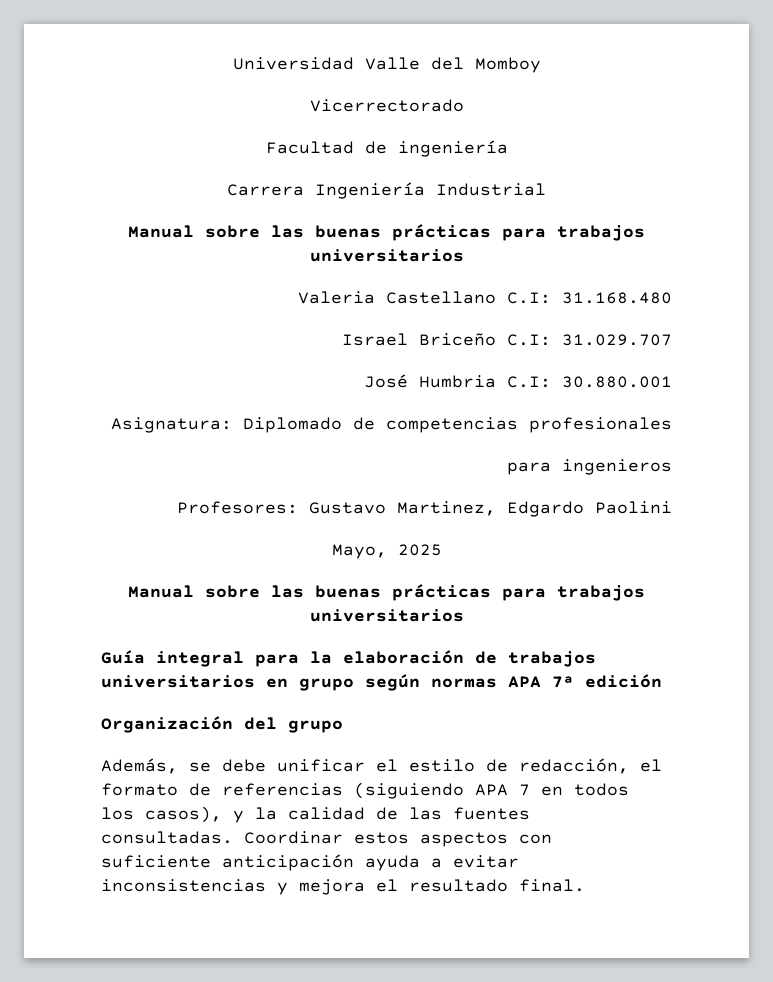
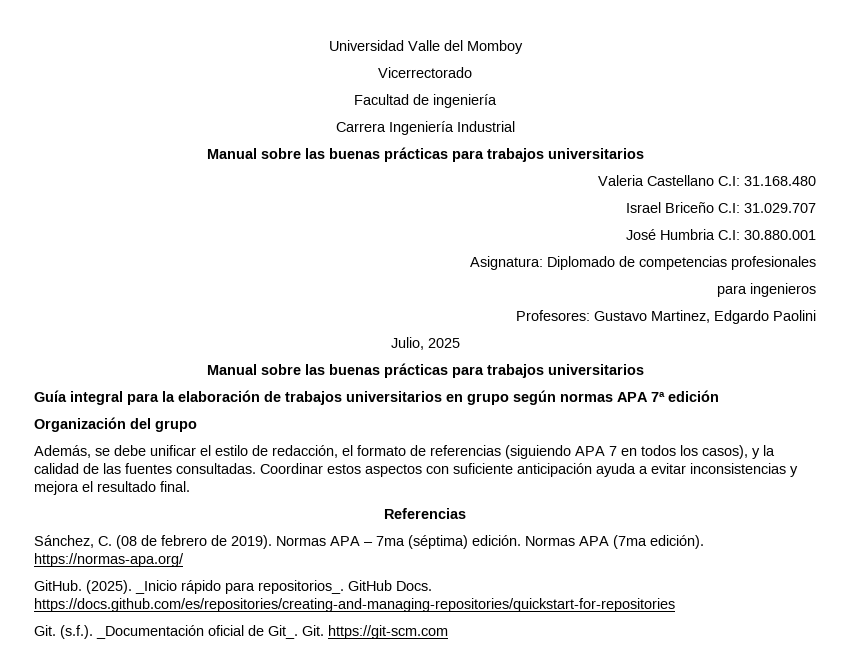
[331,544,387,559] Mayo, -> [390,337,424,350] Julio,
(585, 885) none -> [384,508,466,519] [34,535,704,549] [34,553,184,567] [34,580,432,594] [34,598,675,612] [34,625,448,639] // Referencias // Sánchez, C. (08 de febrero de 2019). Normas APA – 7ma (séptima) edición. Normas APA (7ma edición). https://normas-apa.org/ // GitHub. (2025). _Inicio rápido para repositorios_. GitHub Docs. https://docs.github.com/es/repositories/creating-and-managing-repositories/quickstart-for-repositories // Git. (s.f.). _Documentación oficial de Git_. Git. https://git-scm.com

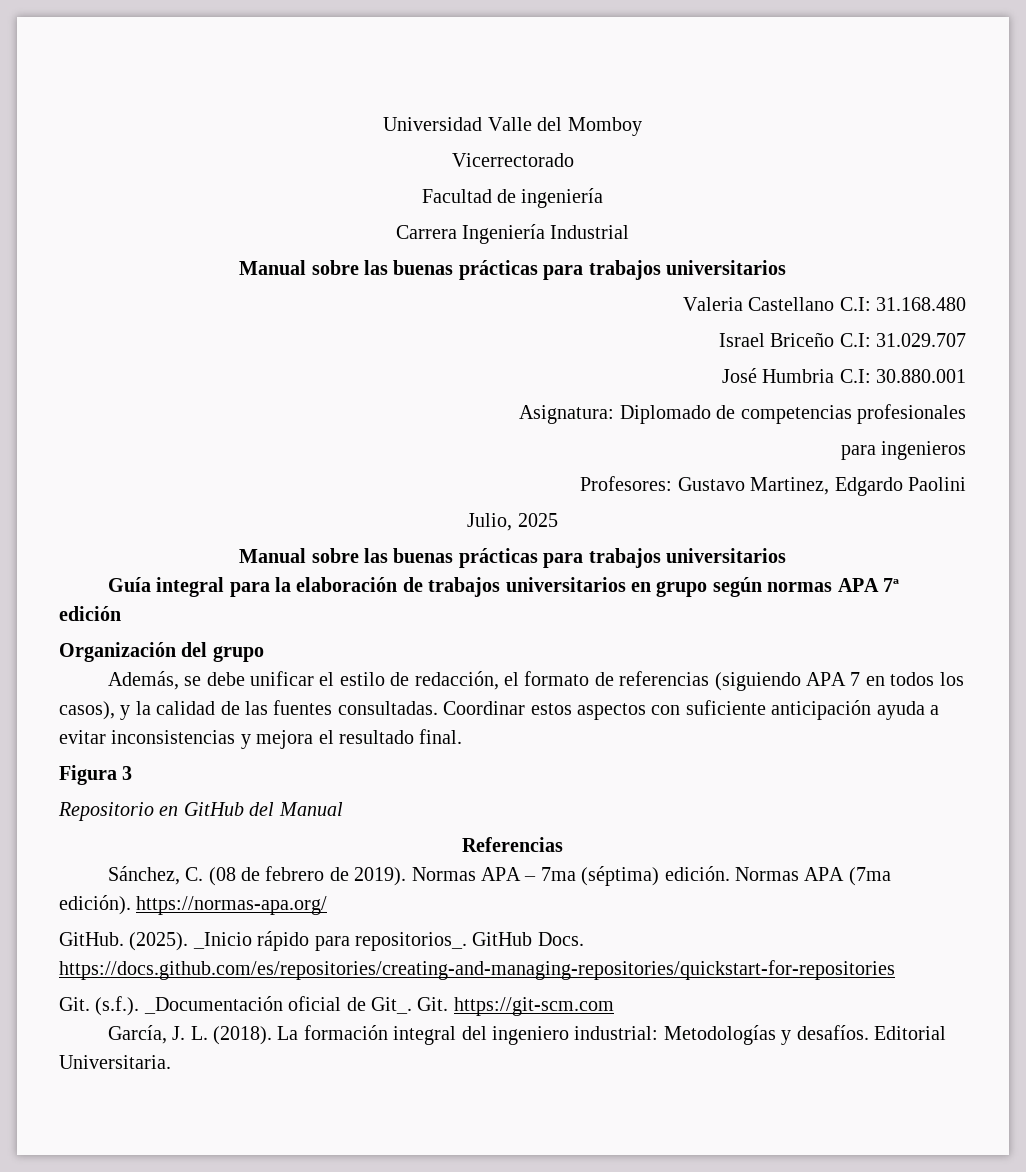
(190, 486) none -> [59,765,133,785] [58,802,343,821] // Figura 3 // Repositorio en GitHub del Manual
(448, 632) none -> [107,1025,947,1045] [59,1055,171,1069] // García, J. L. (2018). La formación integral del ingeniero industrial: Metodologías y desafíos. Editorial Universitaria.

